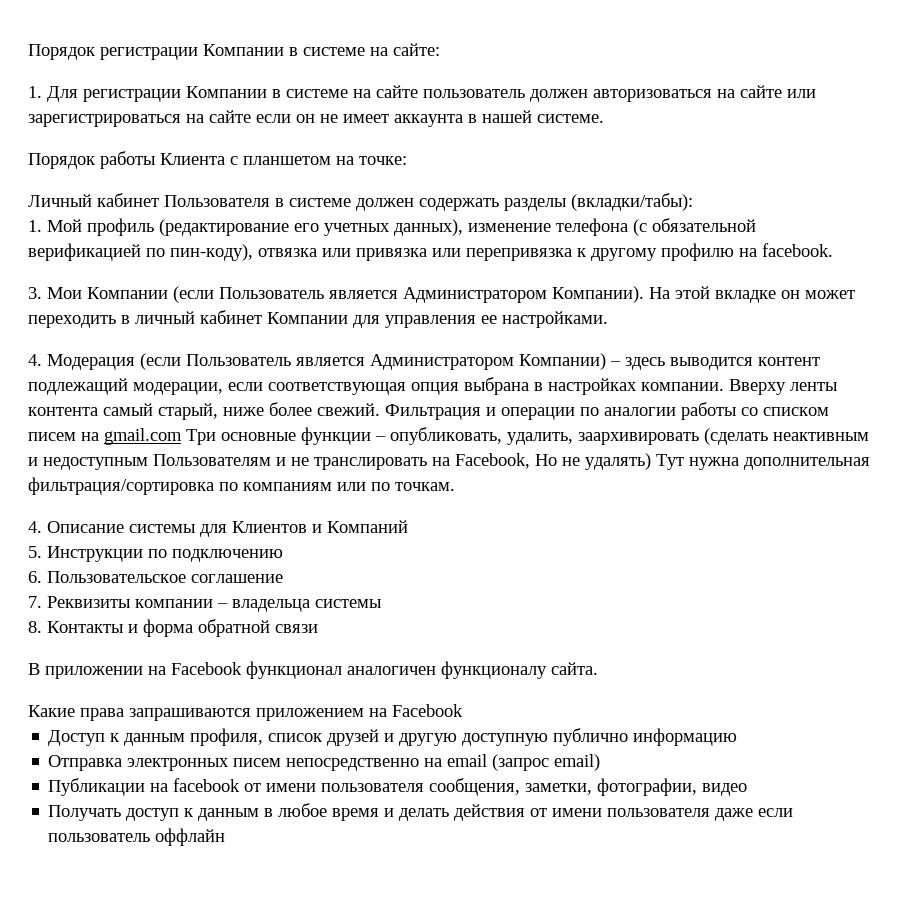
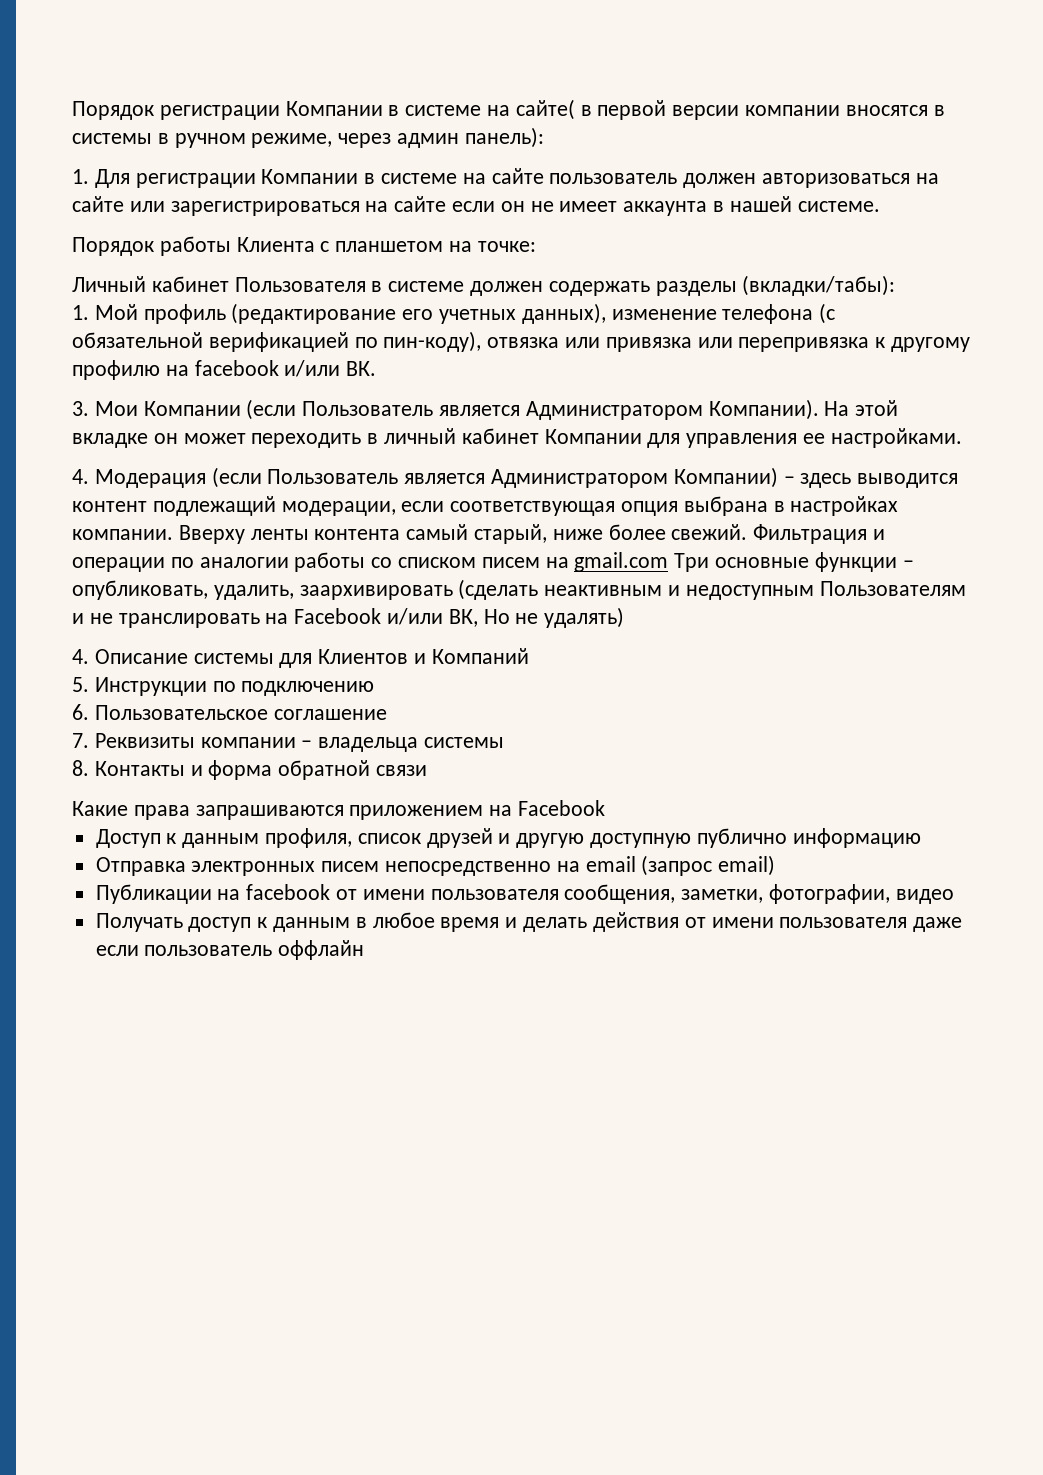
[393,43,440,56] сайте: -> [515,99,945,120] [72,127,544,148] сайте( в первой версии компании вносятся в системы в ручном режиме, через админ панель):
[762,243,833,257] facebook. -> [194,360,377,377] facebook и/или ВК.
[455,453,530,469] Facebook, -> [294,608,478,627] Facebook и/или ВК,
[656,454,870,470] [28,477,455,495] Тут нужна дополнительная фильтрация/сортировка по компаниям или по точкам. -> (625, 617) none
[28,661,598,679] // В приложении на Facebook функционал аналогичен функционалу сайта. -> (428, 770) none

